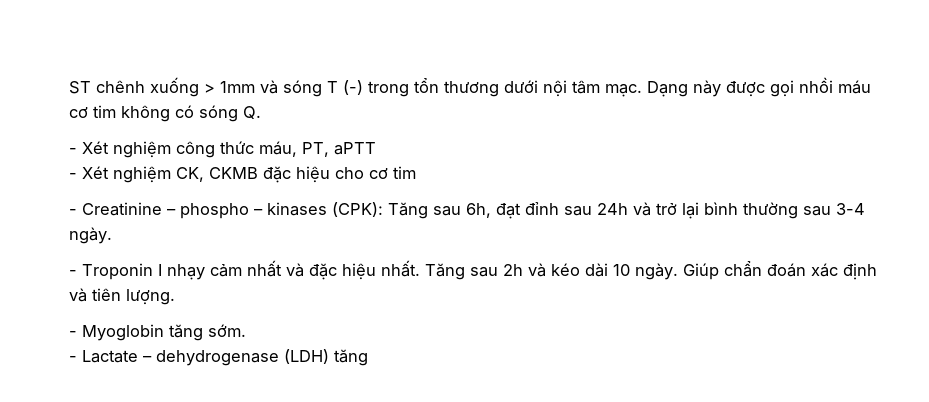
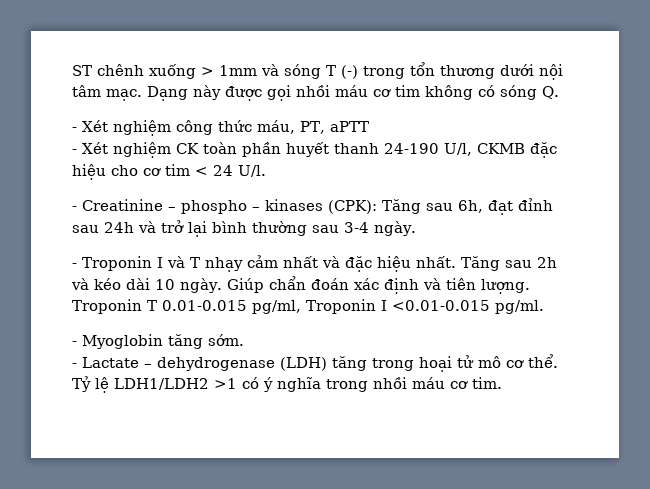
[176,167,204,182] CK, -> [176,142,472,157] CK toàn phần huyết thanh 24-190 U/l,
(416, 172) none -> [195,165,266,177] < 24 U/l.
(162, 270) none -> [167,256,200,268] và T
(175, 297) none -> [72,299,544,314] Troponin T 0.01-0.015 pg/ml, Troponin I <0.01-0.015 pg/ml.
(368, 357) none -> [372,354,558,372] [72,376,502,393] trong hoại tử mô cơ thể. Tỷ lệ LDH1/LDH2 >1 có ý nghĩa trong nhồi máu cơ tim.

